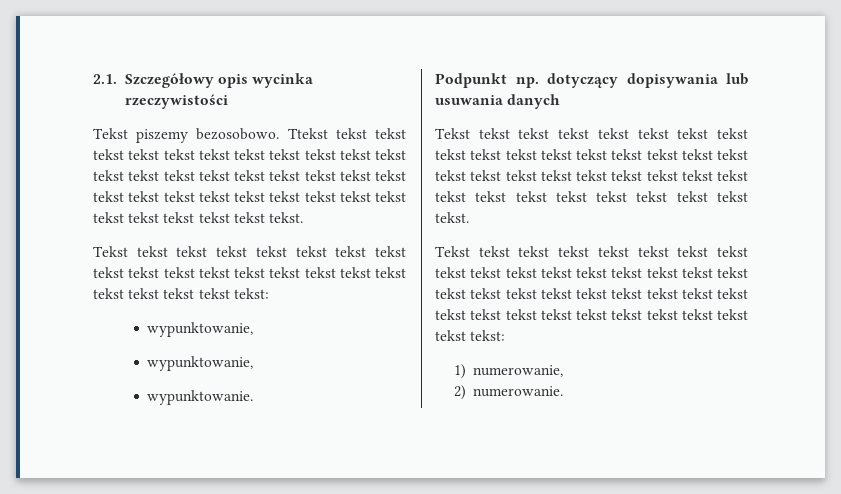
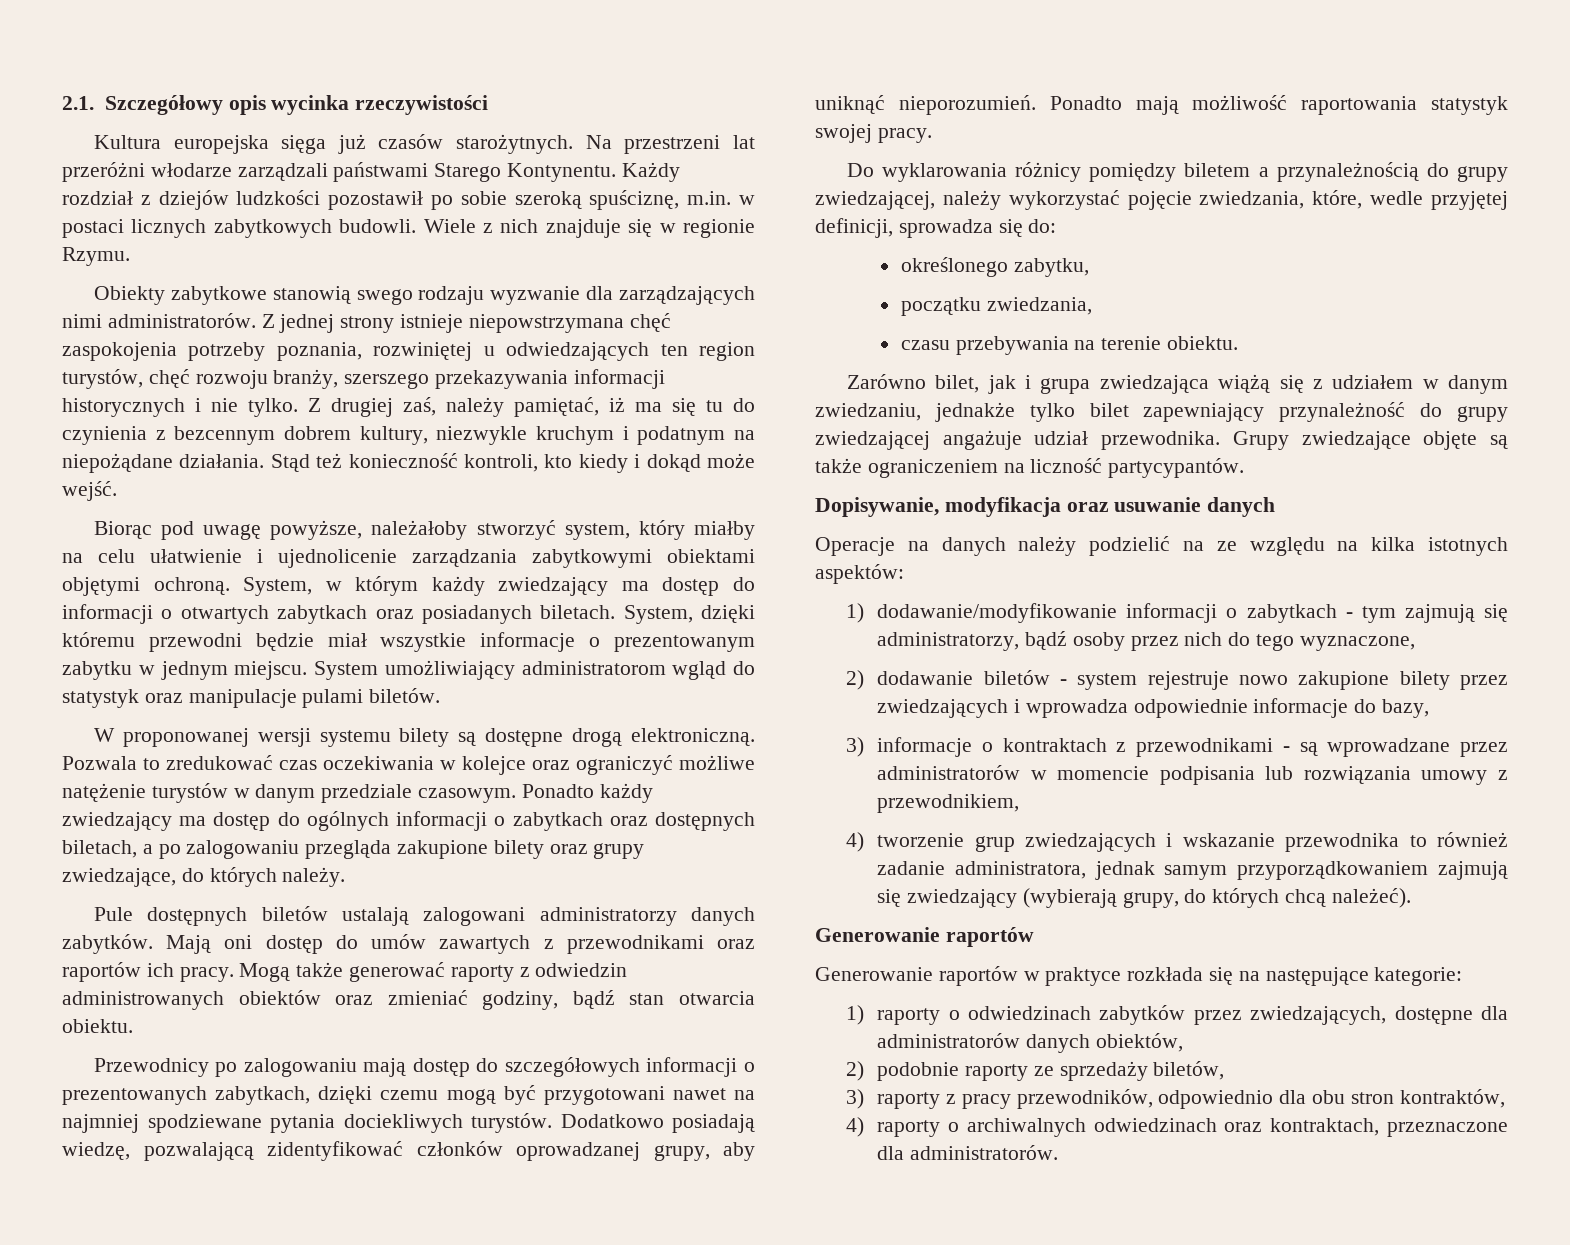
[93,128,406,143] [93,149,406,160] [93,170,406,181] [93,191,406,202] [93,212,303,223] [93,246,406,257] [93,267,406,278] [93,288,269,299] [147,322,254,337] [147,356,254,371] [147,390,254,405] [435,73,748,88] [435,94,561,109] [435,128,748,139] [435,149,748,160] [435,170,748,181] [435,191,748,202] [435,212,469,223] [435,246,748,257] [435,267,748,278] [435,288,748,299] [435,309,748,320] [435,330,506,341] [453,364,564,379] [453,385,564,400] Tekst piszemy bezosobowo. Ttekst tekst tekst tekst tekst tekst tekst tekst tekst tekst tekst tekst tekst tekst tekst tekst tekst tekst tekst tekst tekst tekst tekst tekst tekst tekst tekst tekst tekst tekst tekst tekst tekst tekst tekst tekst. // Tekst tekst tekst tekst tekst tekst tekst tekst tekst tekst tekst tekst tekst tekst tekst tekst tekst tekst tekst tekst tekst tekst: // wypunktowanie, // wypunktowanie, // wypunktowanie. // Podpunkt np. dotyczący dopisywania lub usuwania danych // Tekst tekst tekst tekst tekst tekst tekst tekst tekst tekst tekst tekst tekst tekst tekst tekst tekst tekst tekst tekst tekst tekst tekst tekst tekst tekst tekst tekst tekst tekst tekst tekst tekst tekst tekst. // Tekst tekst tekst tekst tekst tekst tekst tekst tekst tekst tekst tekst tekst tekst tekst tekst tekst tekst tekst tekst tekst tekst tekst tekst tekst tekst tekst tekst tekst tekst tekst tekst tekst tekst tekst tekst tekst: // 1) numerowanie, // 2) numerowanie. -> [93,134,755,154] [62,162,680,182] [62,190,755,210] [62,219,755,238] [62,247,130,266] [93,286,755,305] [62,313,671,333] [62,342,756,361] [62,369,665,389] [62,397,755,417] [62,426,755,445] [62,453,755,473] [62,481,117,501] [93,520,755,540] [62,549,755,568] [62,576,755,596] [62,604,755,624] [62,632,755,652] [62,660,755,680] [62,688,441,708] [93,728,755,747] [62,755,755,775] [62,783,653,803] [62,811,755,831] [62,840,645,859] [62,867,346,887] [93,906,755,926] [62,934,755,954] [62,962,628,982] [62,990,755,1010] [62,1019,133,1033] [93,1057,755,1077] [62,1085,755,1105] [62,1113,755,1133] [62,1141,755,1161] [815,95,1508,115] [815,124,932,143] [846,162,1508,182] [815,190,1508,210] [815,218,1057,238] [900,257,1089,277] [900,297,1092,316] [900,336,1239,355] [846,374,1508,394] [815,402,1508,422] [815,430,1508,450] [815,458,1245,478] [815,497,1276,517] [815,536,1508,556] [815,564,904,584] [846,603,1508,623] [877,631,1415,651] [846,670,1508,690] [877,698,1429,718] [846,737,1508,757] [877,765,1508,785] [877,794,1020,813] [846,832,1508,852] [877,861,1508,880] [877,888,1411,908] [815,927,1034,947] [815,966,1463,986] [846,1005,1508,1025] [877,1033,1183,1053] [846,1061,1225,1081] [846,1089,1505,1109] [846,1117,1508,1137] [877,1145,1058,1160] Kultura europejska sięga już czasów starożytnych. Na przestrzeni lat przeróżni włodarze zarządzali państwami Starego Kontynentu. Każdy rozdział z dziejów ludzkości pozostawił po sobie szeroką spuściznę, m.in. w postaci licznych zabytkowych budowli. Wiele z nich znajduje się w regionie Rzymu. // Obiekty zabytkowe stanowią swego rodzaju wyzwanie dla zarządzających nimi administratorów. Z jednej strony istnieje niepowstrzymana chęć zaspokojenia potrzeby poznania, rozwiniętej u odwiedzających ten region turystów, chęć rozwoju branży, szerszego przekazywania informacji historycznych i nie tylko. Z drugiej zaś, należy pamiętać, iż ma się tu do czynienia z bezcennym dobrem kultury, niezwykle kruchym i podatnym na niepożądane działania. Stąd też konieczność kontroli, kto kiedy i dokąd może wejść. // Biorąc pod uwagę powyższe, należałoby stworzyć system, który miałby na celu ułatwienie i ujednolicenie zarządzania zabytkowymi obiektami objętymi ochroną. System, w którym każdy zwiedzający ma dostęp do informacji o otwartych zabytkach oraz posiadanych biletach. System, dzięki któremu przewodni będzie miał wszystkie informacje o prezentowanym zabytku w jednym miejscu. System umożliwiający administratorom wgląd do statystyk oraz manipulacje pulami biletów. // W proponowanej wersji systemu bilety są dostępne drogą elektroniczną. Pozwala to zredukować czas oczekiwania w kolejce oraz ograniczyć możliwe natężenie turystów w danym przedziale czasowym. Ponadto każdy zwiedzający ma dostęp do ogólnych informacji o zabytkach oraz dostępnych biletach, a po zalogowaniu przegląda zakupione bilety oraz grupy zwiedzające, do których należy. // Pule dostępnych biletów ustalają zalogowani administratorzy danych zabytków. Mają oni dostęp do umów zawartych z przewodnikami oraz raportów ich pracy. Mogą także generować raporty z odwiedzin administrowanych obiektów oraz zmieniać godziny, bądź stan otwarcia obiektu. // Przewodnicy po zalogowaniu mają dostęp do szczegółowych informacji o prezentowanych zabytkach, dzięki czemu mogą być przygotowani nawet na najmniej spodziewane pytania dociekliwych turystów. Dodatkowo posiadają wiedzę, pozwalającą zidentyfikować członków oprowadzanej grupy, aby uniknąć nieporozumień. Ponadto mają możliwość raportowania statystyk swojej pracy. // Do wyklarowania różnicy pomiędzy biletem a przynależnością do grupy zwiedzającej, należy wykorzystać pojęcie zwiedzania, które, wedle przyjętej definicji, sprowadza się do: // określonego zabytku, // początku zwiedzania, // czasu przebywania na terenie obiektu. // Zarówno bilet, jak i grupa zwiedzająca wiążą się z udziałem w danym zwiedzaniu, jednakże tylko bilet zapewniający przynależność do grupy zwiedzającej angażuje udział przewodnika. Grupy zwiedzające objęte są także ograniczeniem na liczność partycypantów. // Dopisywanie, modyfikacja oraz usuwanie danych // Operacje na danych należy podzielić na ze względu na kilka istotnych aspektów: // 1) dodawanie/modyfikowanie informacji o zabytkach - tym zajmują się administratorzy, bądź osoby przez nich do tego wyznaczone, // 2) dodawanie biletów - system rejestruje nowo zakupione bilety przez zwiedzających i wprowadza odpowiednie informacje do bazy, // 3) informacje o kontraktach z przewodnikami - są wprowadzane przez administratorów w momencie podpisania lub rozwiązania umowy z przewodnikiem, // 4) tworzenie grup zwiedzających i wskazanie przewodnika to również zadanie administratora, jednak samym przyporządkowaniem zajmują się zwiedzający (wybierają grupy, do których chcą należeć). // Generowanie raportów // Generowanie raportów w praktyce rozkłada się na następujące kategorie: // 1) raporty o odwiedzinach zabytków przez zwiedzających, dostępne dla administratorów danych obiektów, // 2) podobnie raporty ze sprzedaży biletów, // 3) raporty z pracy przewodników, odpowiednio dla obu stron kontraktów, // 4) raporty o archiwalnych odwiedzinach oraz kontraktach, przeznaczone dla administratorów.

